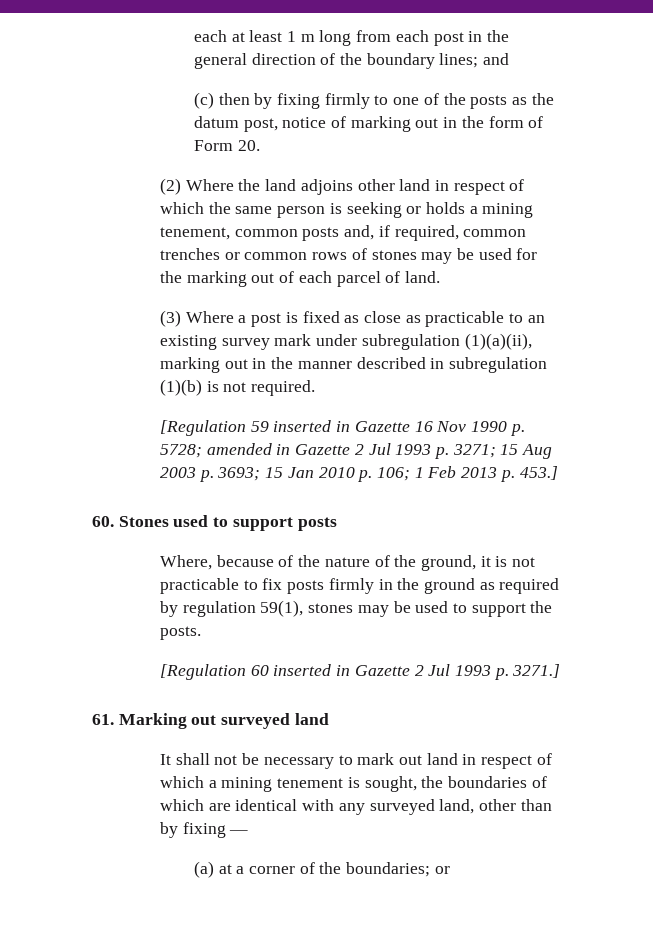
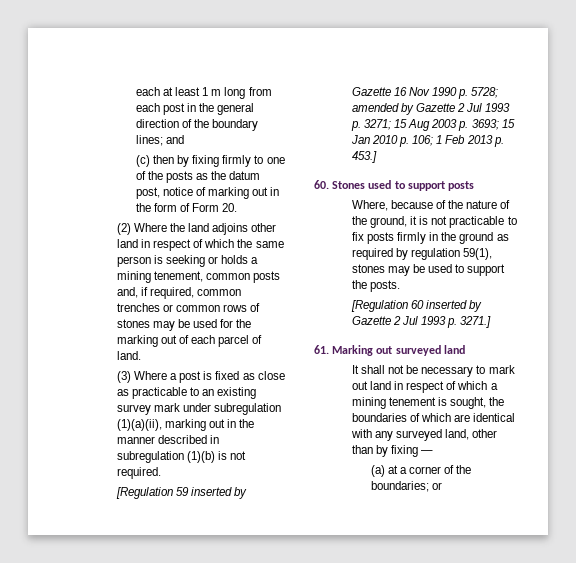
[336,421,351,432] in -> [234,487,248,499] by
[276,444,291,455] in -> [401,103,415,115] by
[336,665,351,676] in -> [469,300,483,312] by

